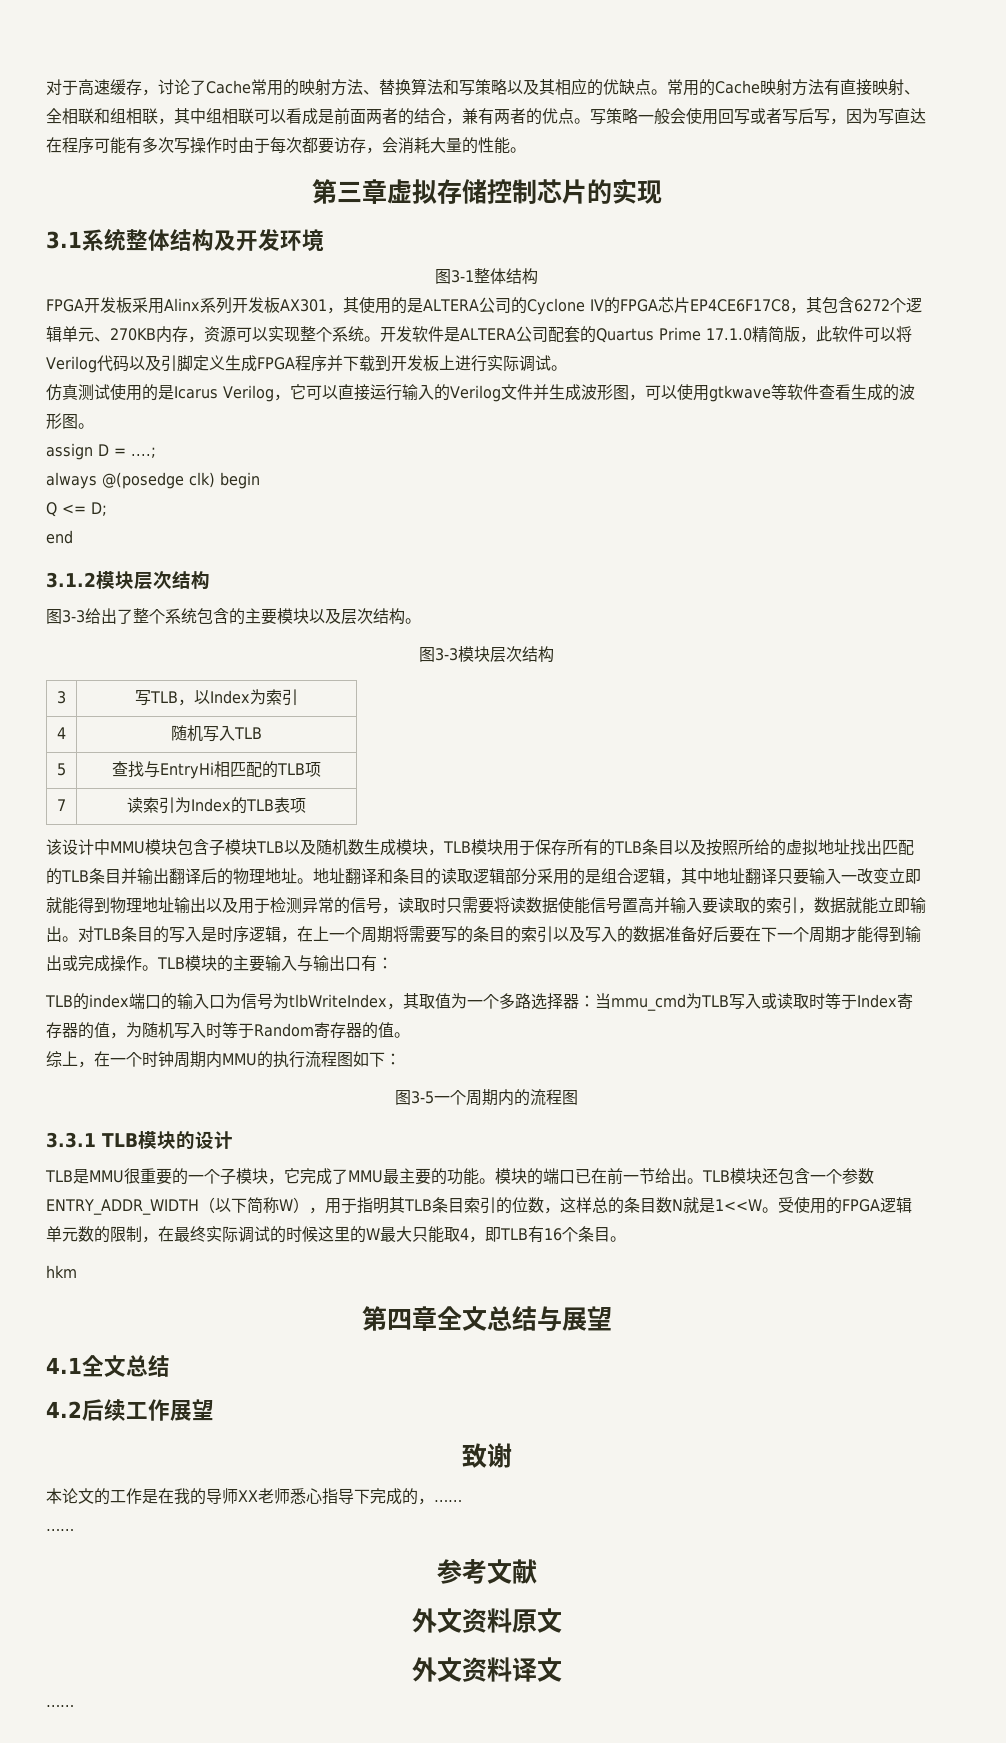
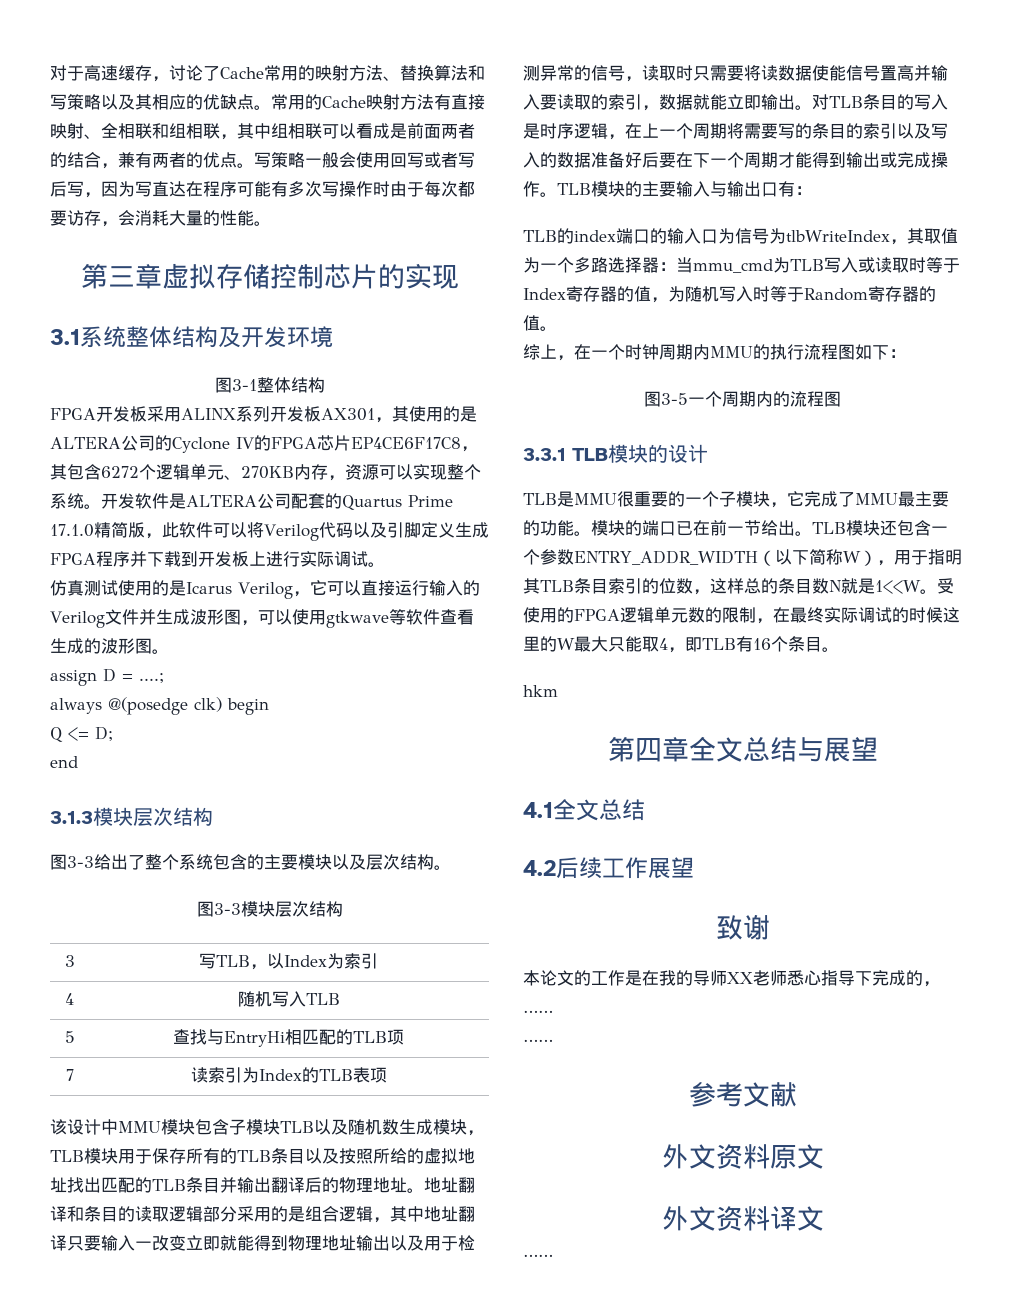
[164,298,200,311] Alinx -> [181,408,236,420] ALINX
[46,572,96,588] 3.1.2 -> [50,811,93,824] 3.1.3

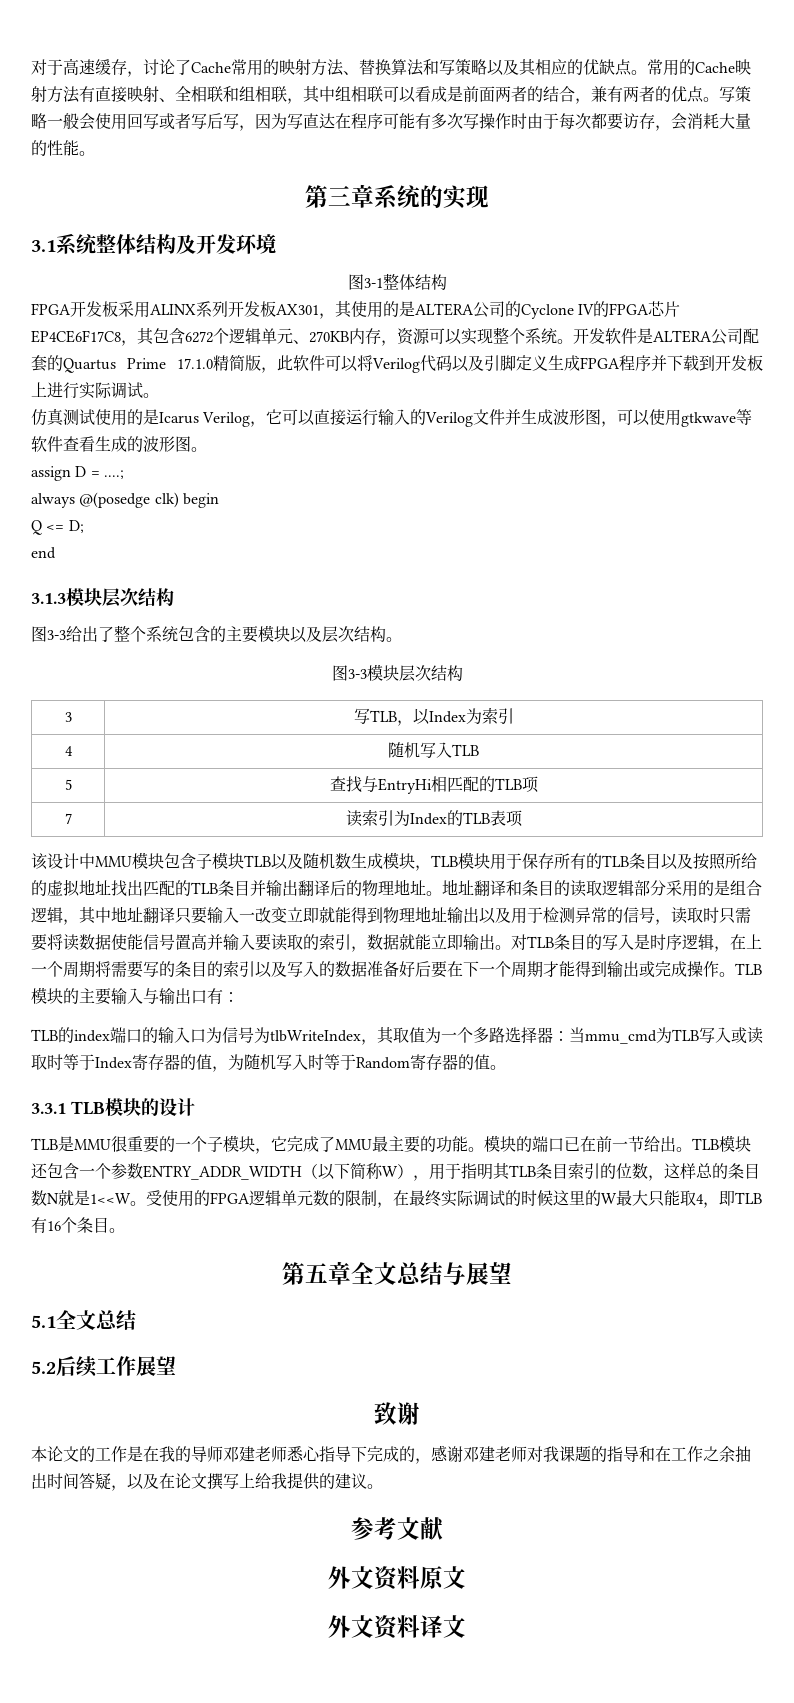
[161,263,378,289] 虚拟存储控制芯片 -> [374,185,421,209] 系统
[523,344,906,361] [644,391,841,407] // 综上，在一个时钟周期内MMU的执行流程图如下： // 图3-5一个周期内的流程图 -> (506, 1067) none
[523,685,558,697] [607,736,662,762] // hkm // 第四 -> [282,1262,328,1285] // 第五
[523,802,553,818] 4.1 -> [31,1315,56,1328] 5.1
[523,860,556,876] 4.2 -> [31,1361,56,1374] 5.2
[727,972,753,984] XX -> [223,1446,255,1462] 邓建
[523,1010,553,1013] [523,1039,553,1042] …… // …… -> [431,1445,751,1462] [31,1472,383,1491] 感谢邓建老师对我课题的指导和在工作之余抽出时间答疑，以及在论文撰写上给我提供的建议。
[523,1254,553,1257] // …… -> (466, 1626) none

